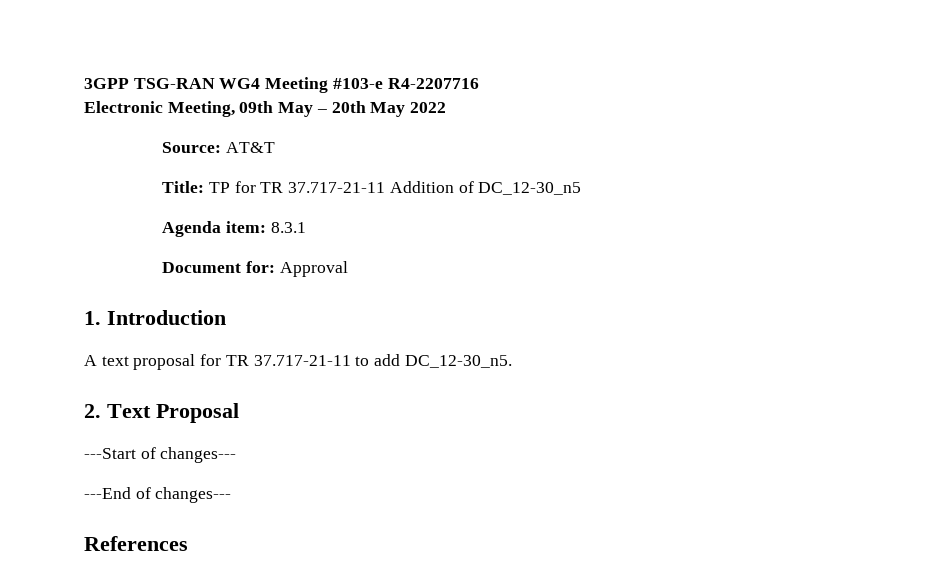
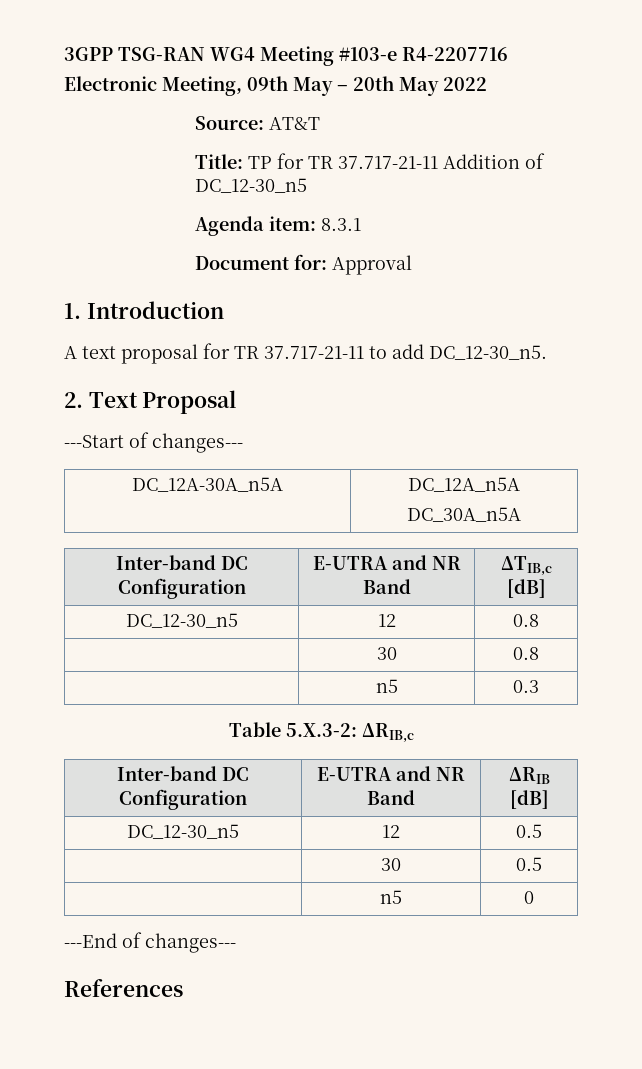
(237, 455) none -> [132,477,283,492] [407,477,520,492] [406,507,521,522] [115,555,248,570] [117,578,246,599] [312,555,461,570] [362,579,411,594] [500,556,552,576] [506,579,546,598] [125,613,238,628] [377,614,396,627] [513,614,539,627] [376,647,397,660] [513,647,539,660] [375,679,398,693] [513,680,539,693] [228,722,414,743] [117,766,249,781] [119,789,247,810] [317,766,465,781] [366,790,415,805] [508,767,550,784] [509,790,549,809] [127,824,239,839] [381,825,400,838] [516,824,542,838] [380,858,401,871] [516,857,542,871] [379,890,402,904] [524,891,534,904] // DC_12A-30A_n5A | DC_12A_n5A // DC_30A_n5A // Inter-band DC Configuration | E-UTRA and NR Band | ΔTIB,c [dB] // DC_12-30_n5 | 12 | 0.8 // | 30 | 0.8 // | n5 | 0.3 // Table 5.X.3-2: ΔRIB,c // Inter-band DC Configuration | E-UTRA and NR Band | ΔRIB [dB] // DC_12-30_n5 | 12 | 0.5 // | 30 | 0.5 // | n5 | 0

